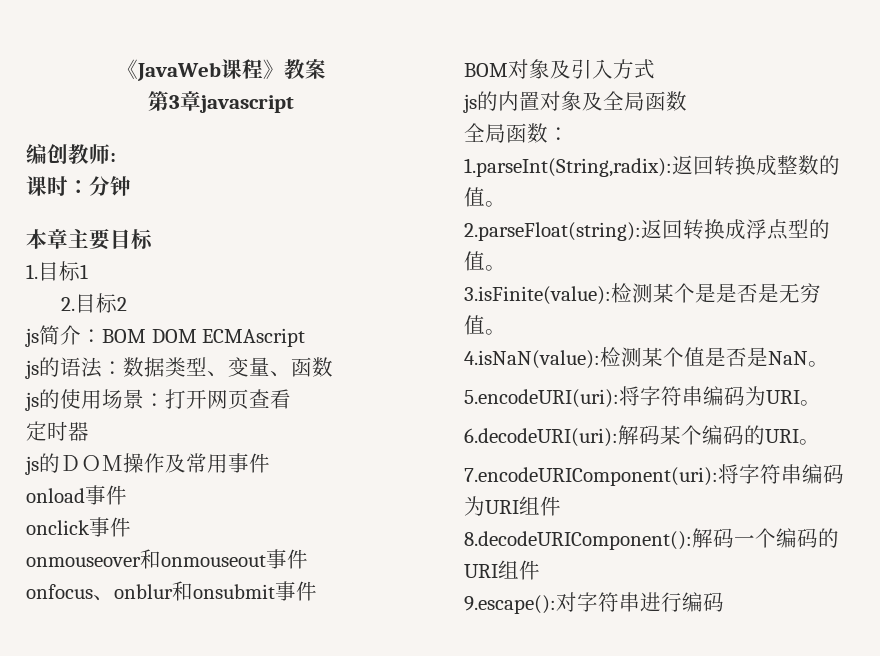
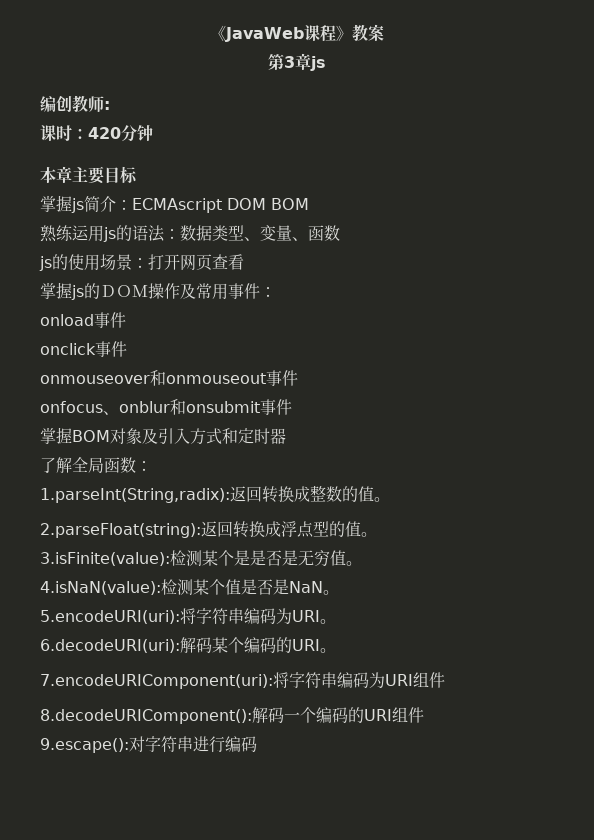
[199,95,294,113] javascript -> [310,56,326,71] js
(89, 187) none -> [88,127,121,139] 420
[26,261,88,281] [61,293,128,313] 1.目标1 // 2.目标2 // -> [40,195,72,212] 掌握
[102,328,306,347] BOM DOM ECMAscript // -> [132,198,309,213] [40,225,104,242] ECMAscript DOM BOM // 熟练运用
[26,421,89,441] 定时器 // -> [40,282,72,299] 掌握
(270, 463) none -> [260,287,276,297] ：
(317, 591) none -> [40,427,72,444] 掌握
[463,91,687,113] // js的内置对象及全局函数 // -> [222,428,286,444] [40,457,72,473] 和定时器 // 了解

